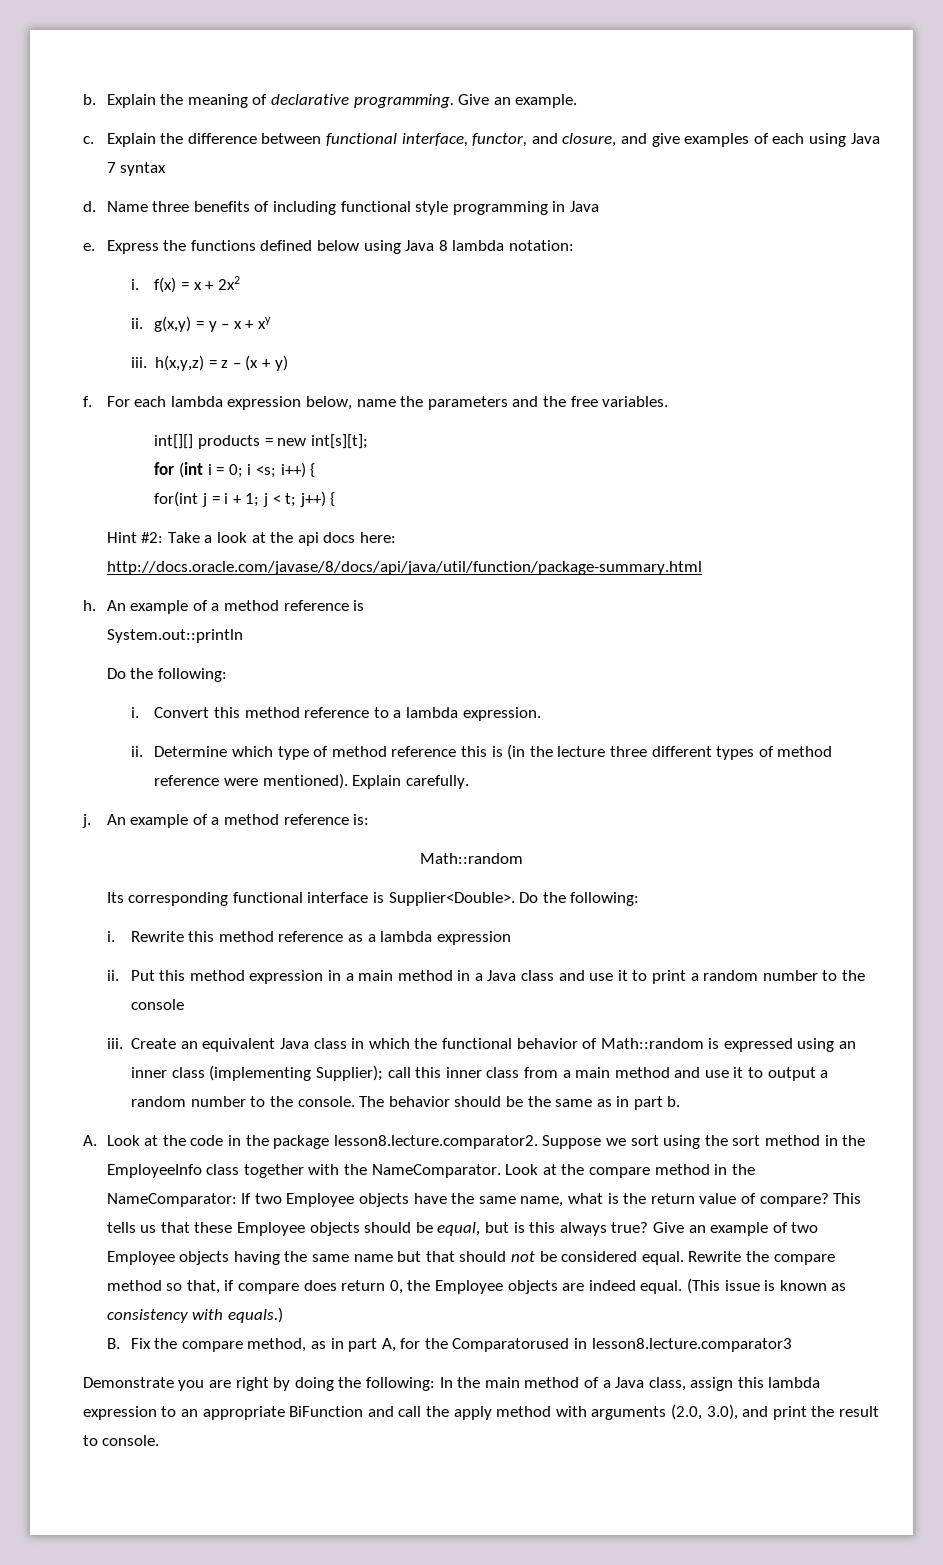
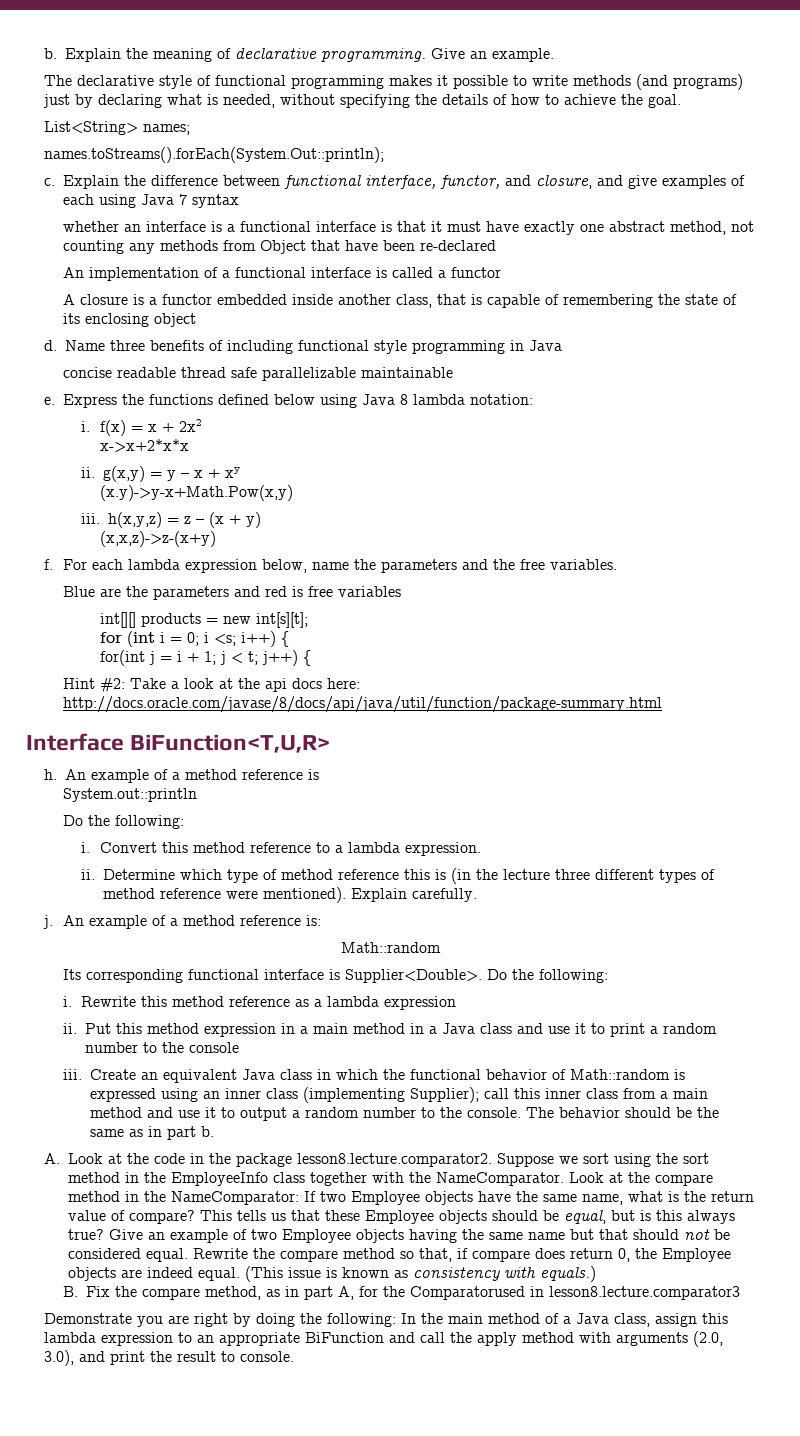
(578, 101) none -> [44,74,744,90] [43,94,682,108] [44,121,191,135] [44,147,385,163] // The declarative style of functional programming makes it possible to write methods (and programs) just by declaring what is needed, without specifying the details of how to achieve the goal. // List<String> names; // names.toStreams().forEach(System.Out::println);
(167, 169) none -> [62,221,754,235] [62,240,496,254] [62,267,501,281] [62,294,737,308] [62,313,196,327] // whether an interface is a functional interface is that it must have exactly one abstract method, not counting any methods from Object that have been re-declared // An implementation of a functional interface is called a functor // A closure is a functor embedded inside another class, that is capable of remembering the state of its enclosing object
(600, 206) none -> [62,367,453,381] // concise readable thread safe parallelizable maintainable
(240, 283) none -> [99,439,189,453] // x->x+2*x*x
(271, 323) none -> [99,485,293,501] // (x.y)->y-x+Math.Pow(x,y)
(288, 363) none -> [99,531,216,547] // (x,x,z)->z-(x+y)
(669, 401) none -> [62,586,401,600] // Blue are the parameters and red is free variables
(702, 568) none -> [26,733,331,753] // Interface BiFunction<T,U,R>

